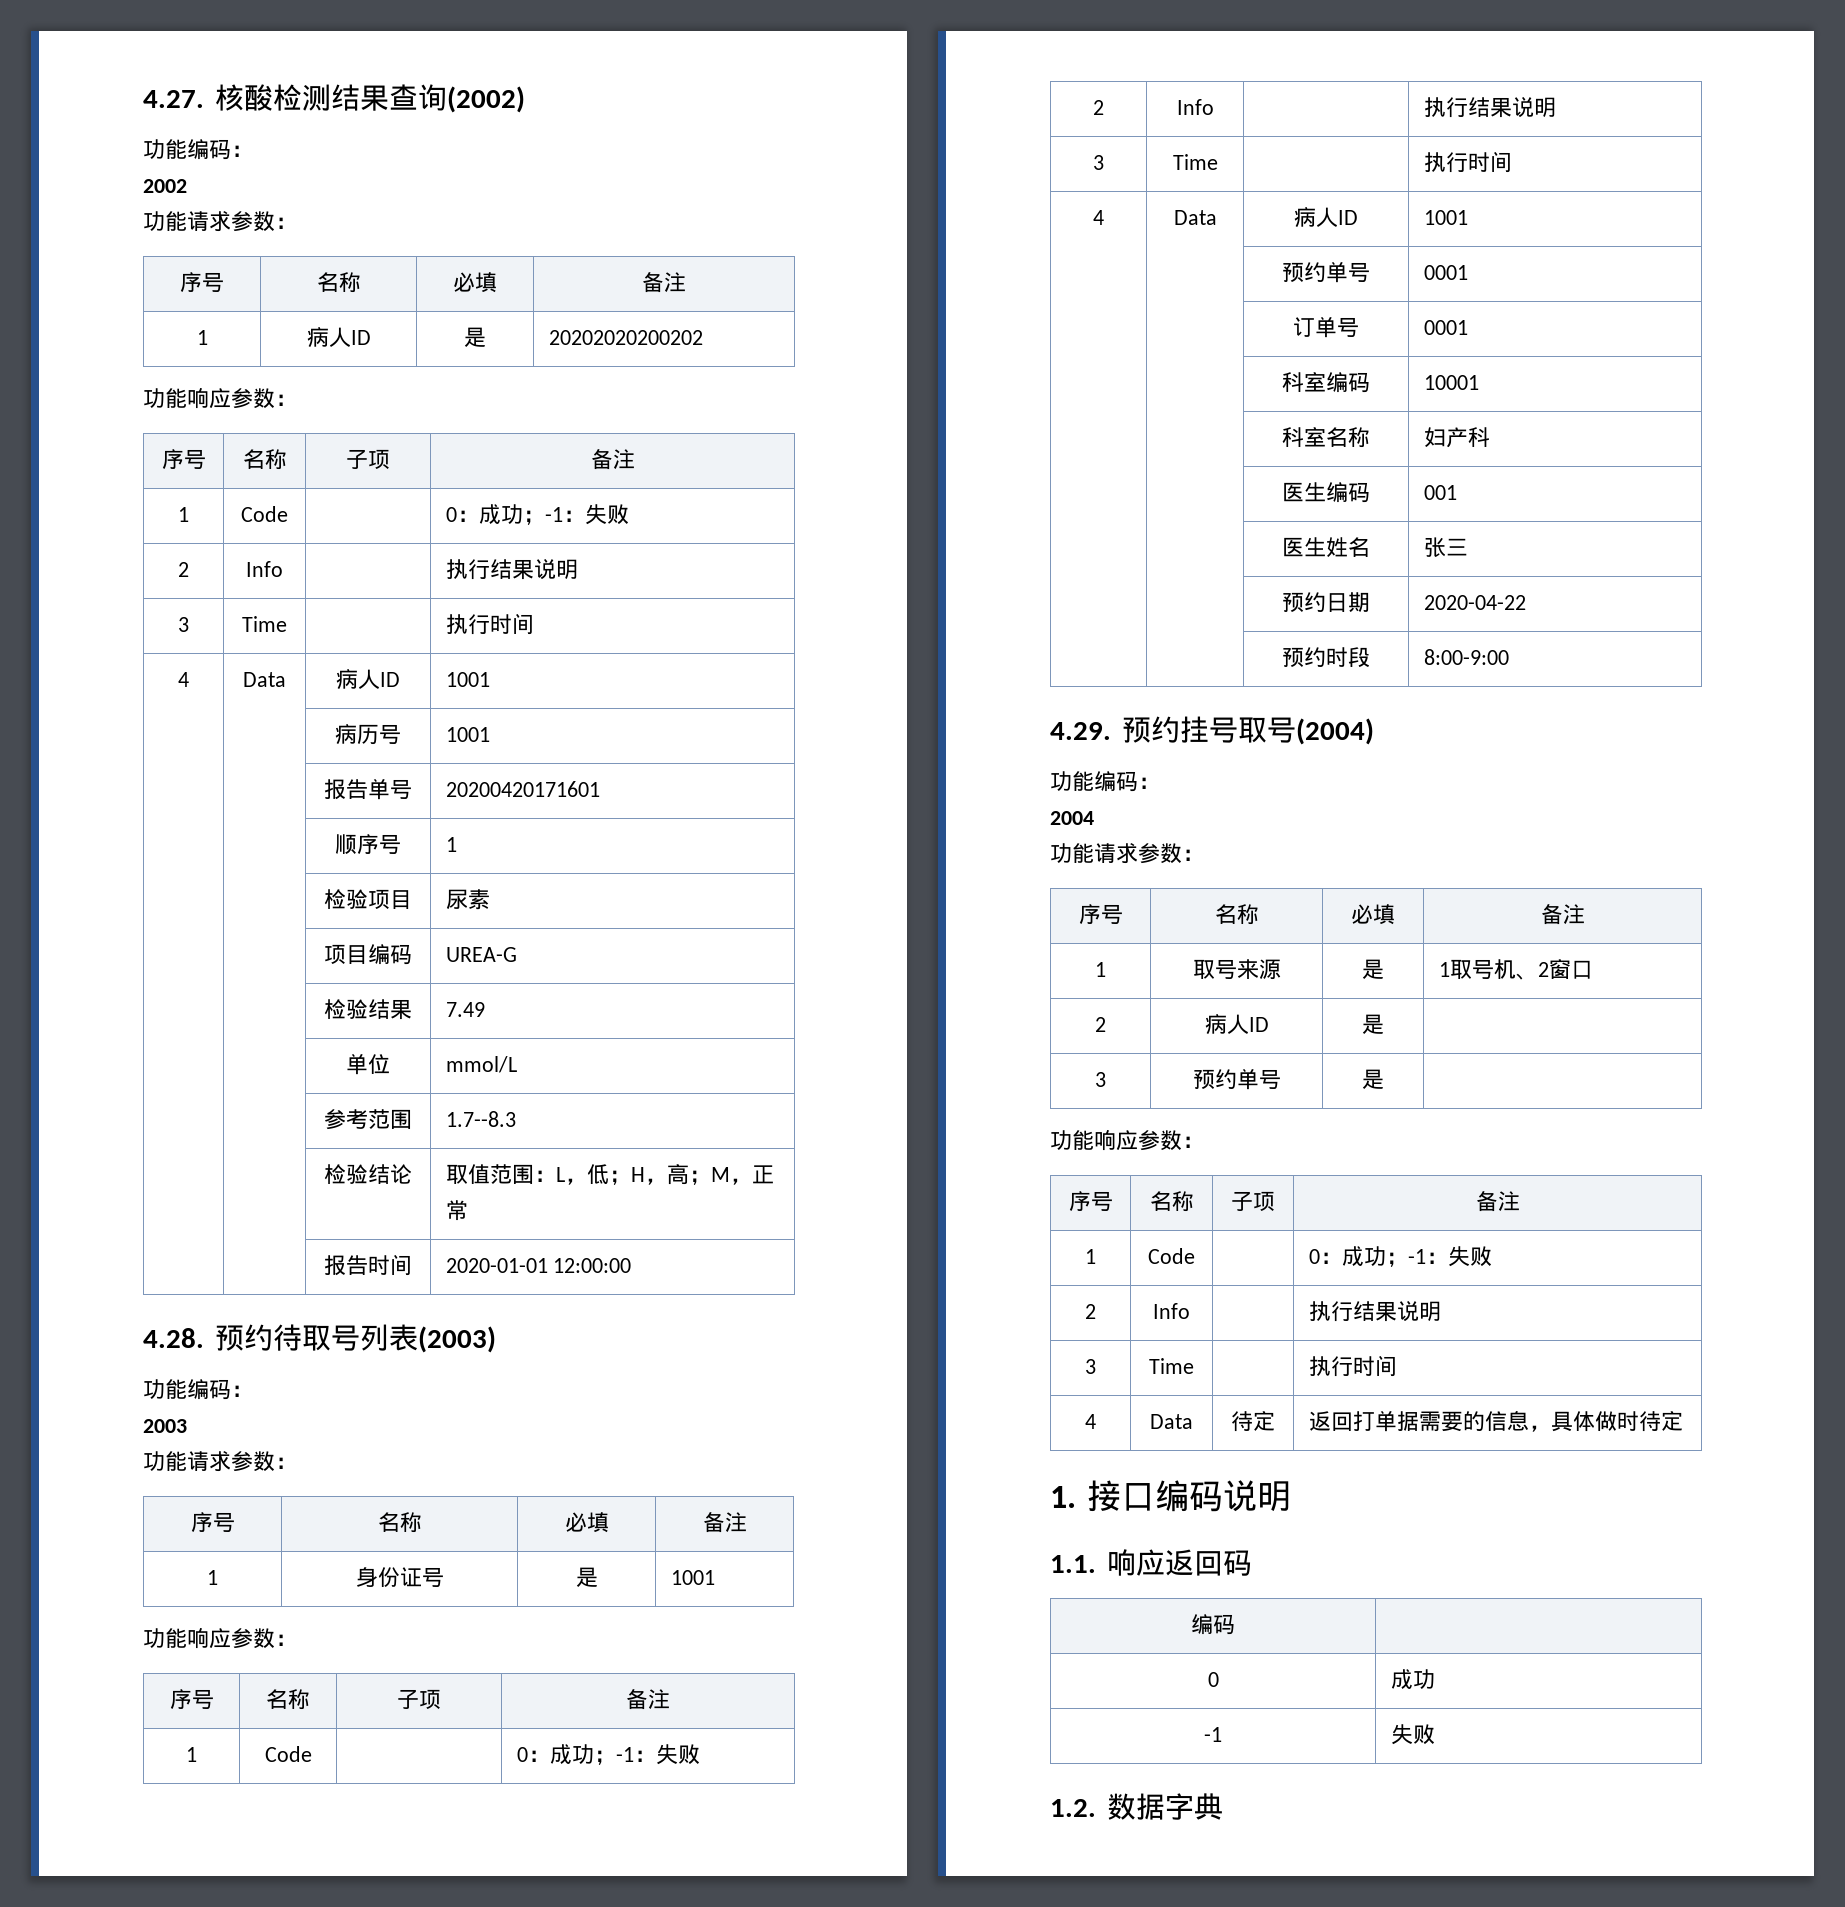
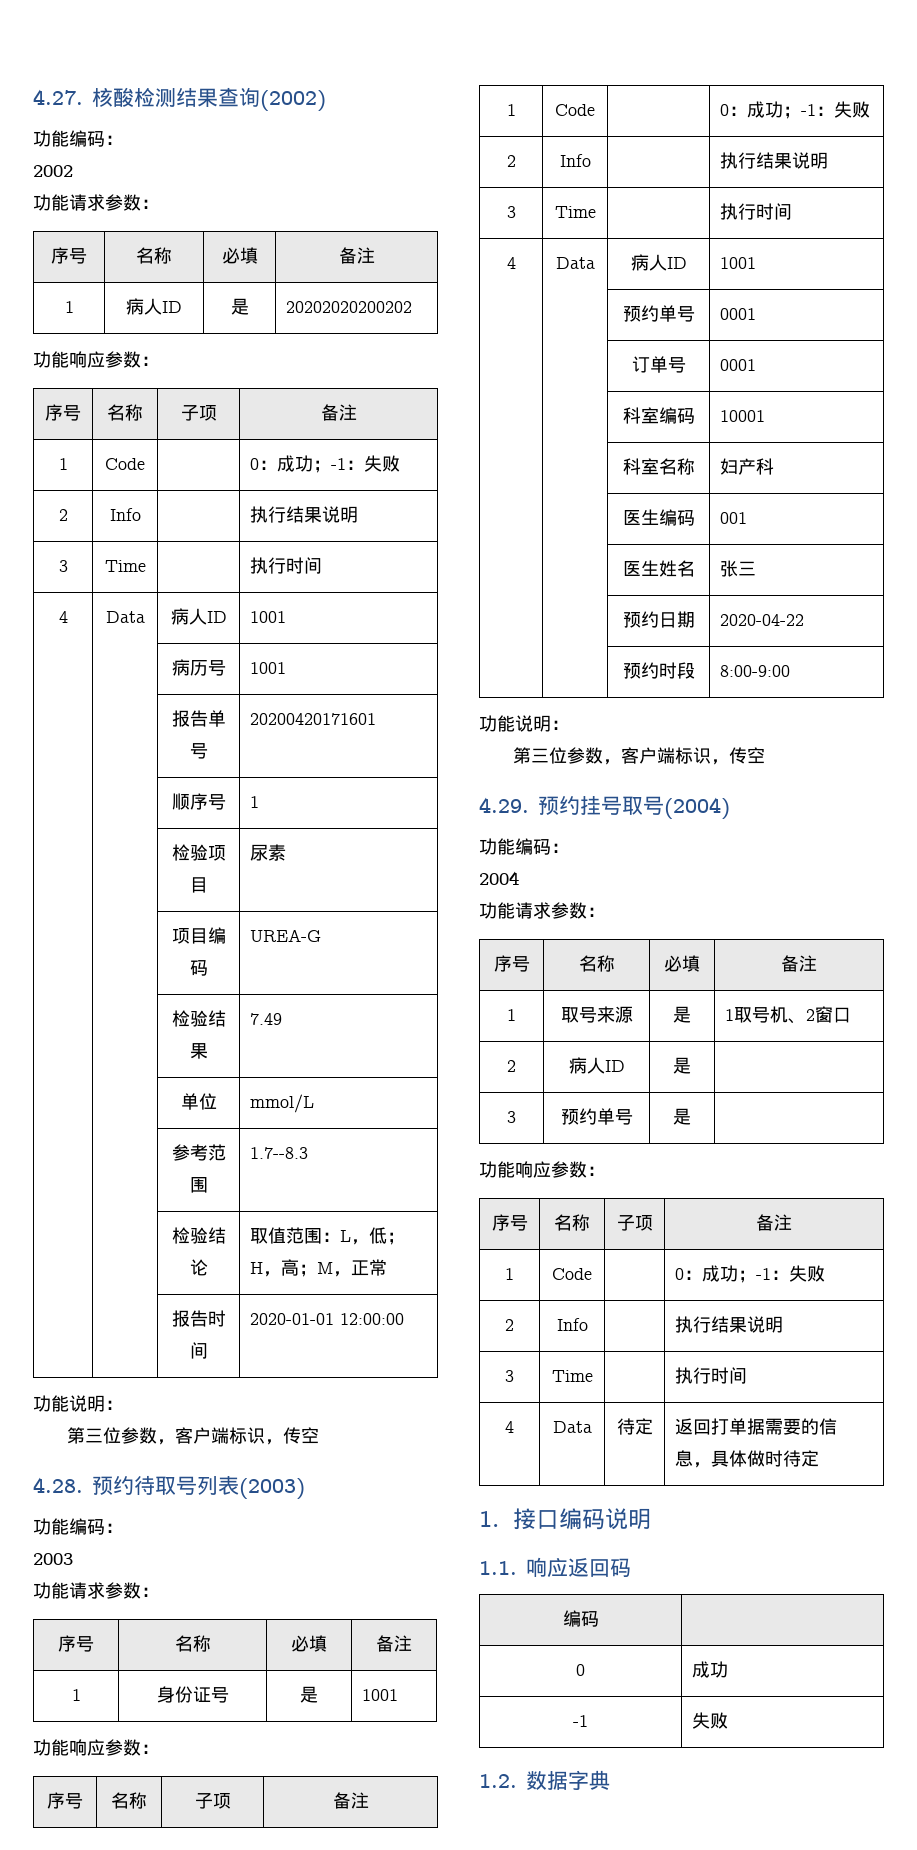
(632, 1265) none -> [33,1395,123,1412] [67,1427,320,1445] // 功能说明： // 第三位参数，客户端标识，传空
(1509, 657) none -> [479,715,569,732] [513,747,766,765] // 功能说明： // 第三位参数，客户端标识，传空

